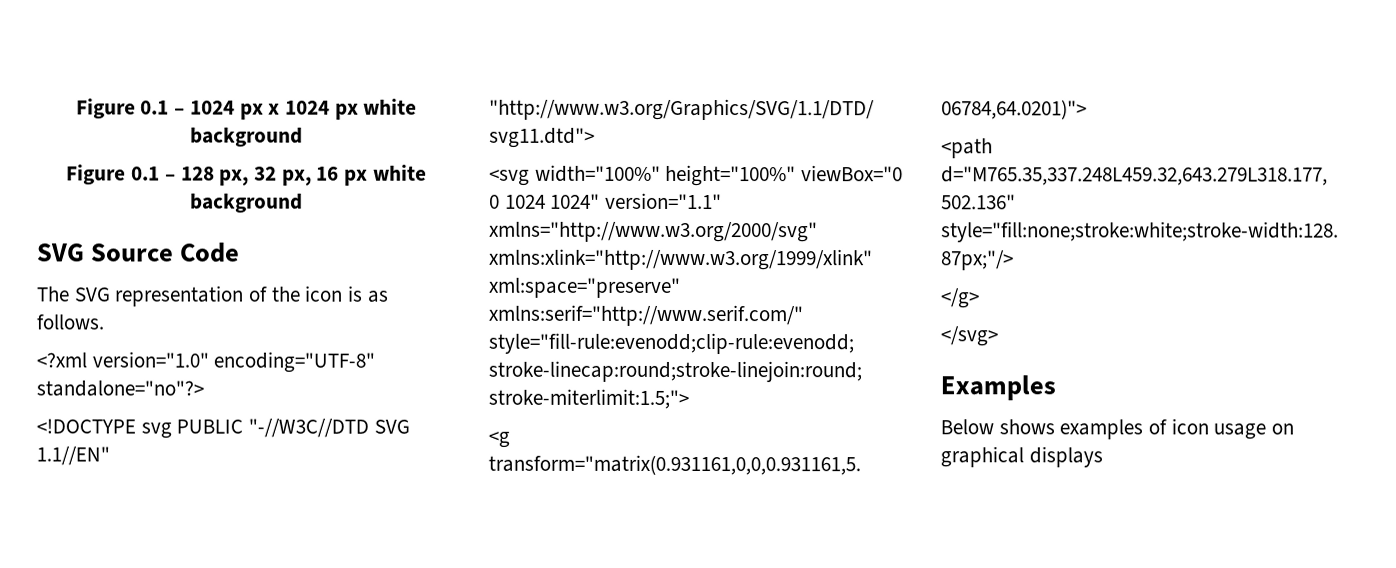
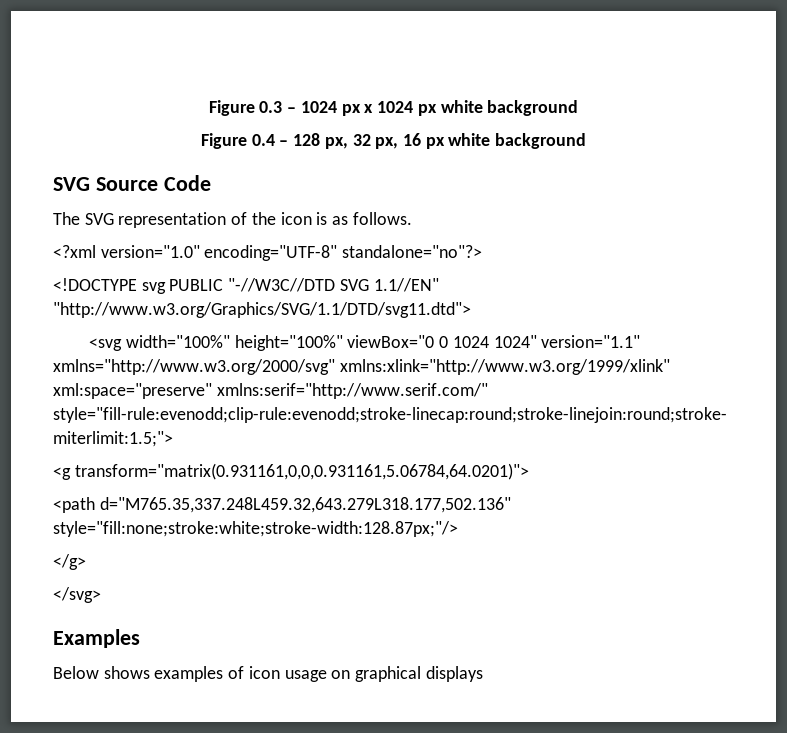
[75,98,170,119] Figure 0.1 -> [208,100,283,116] Figure 0.3
[131,166,161,181] 0.1 -> [251,134,275,146] 0.4

